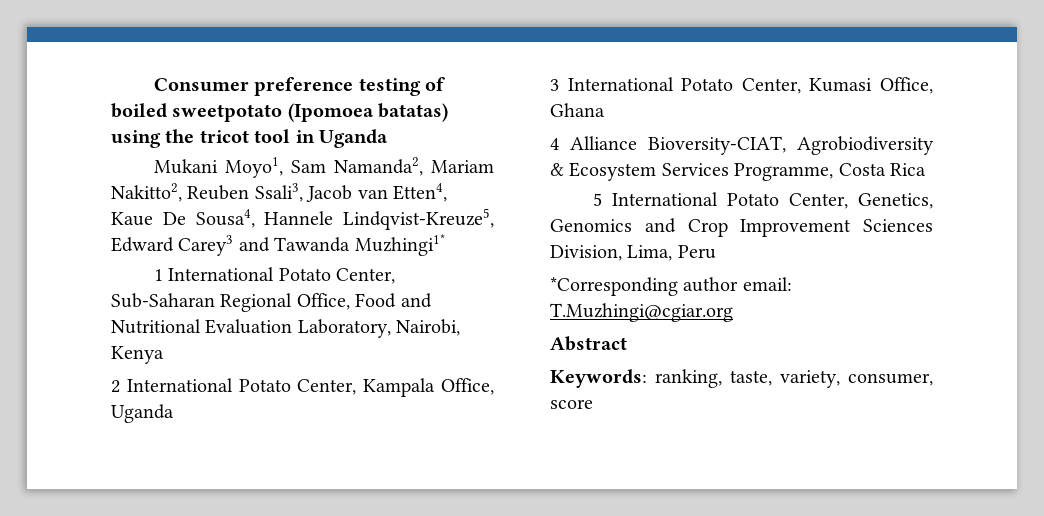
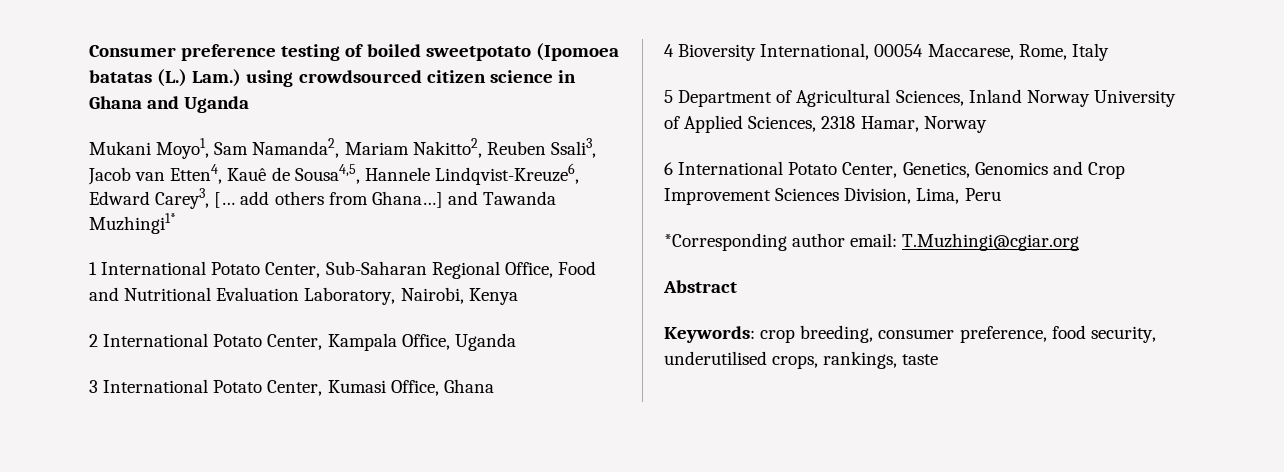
[378,103,449,122] [111,129,315,148] batatas) using the tricot tool in -> [89,69,576,87] [89,96,180,109] batatas (L.) Lam.) using crowdsourced citizen science in Ghana and
[111,208,494,230] [111,235,234,256] Kaue De Sousa4, Hannele Lindqvist-Kreuze5, Edward Carey3 -> [227,163,579,185] [89,188,443,209] Kauê de Sousa4,5, Hannele Lindqvist-Kreuze6, Edward Carey3, [… add others from Ghana…]
[570,136,934,155] [550,162,926,181] [592,193,602,206] Alliance Bioversity-CIAT, Agrobiodiversity & Ecosystem Services Programme, Costa Rica // 5 -> [678,43,1109,61] [664,89,1176,107] [664,115,987,133] [664,162,673,175] Bioversity International, 00054 Maccarese, Rome, Italy // 5 Department of Agricultural Sciences, Inland Norway University of Applied Sciences, 2318 Hamar, Norway // 6
[655,369,933,388] [550,399,593,409] ranking, taste, variety, consumer, score -> [760,325,1156,343] [664,351,939,369] crop breeding, consumer preference, food security, underutilised crops, rankings, taste

